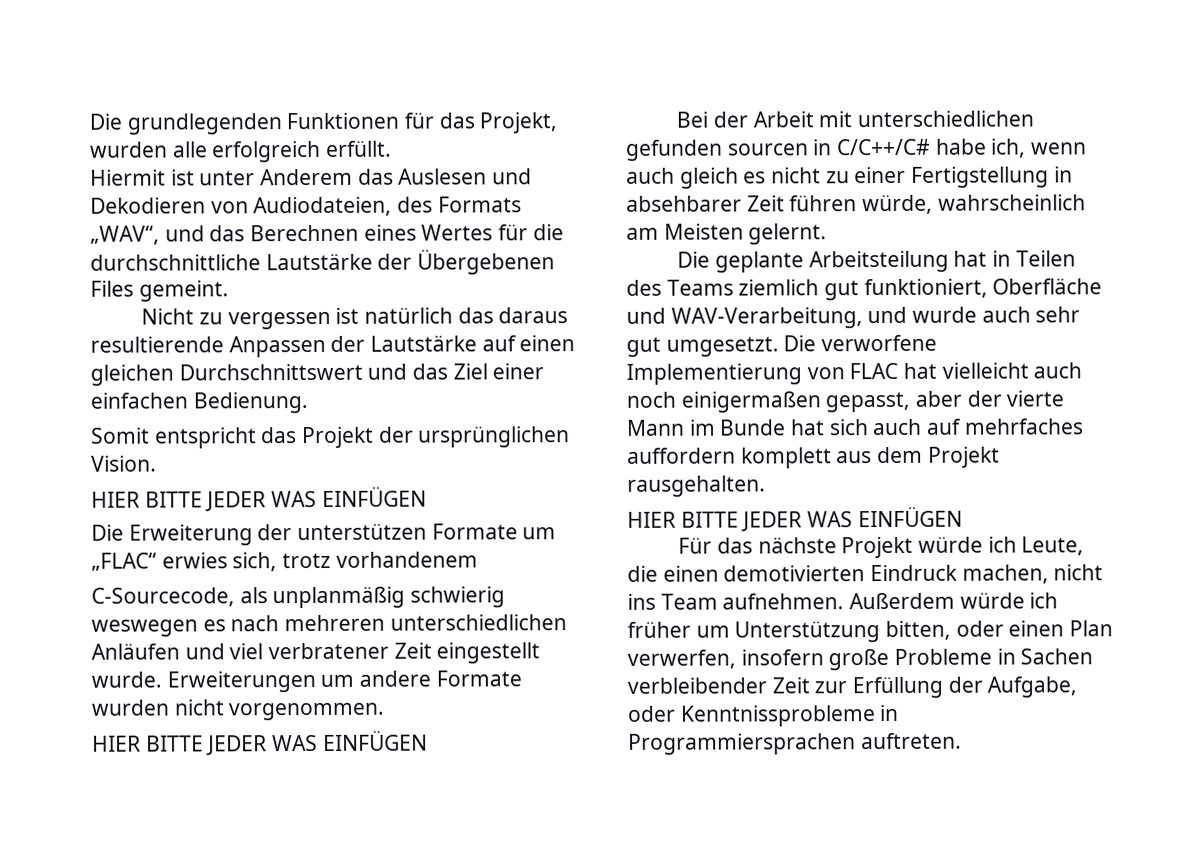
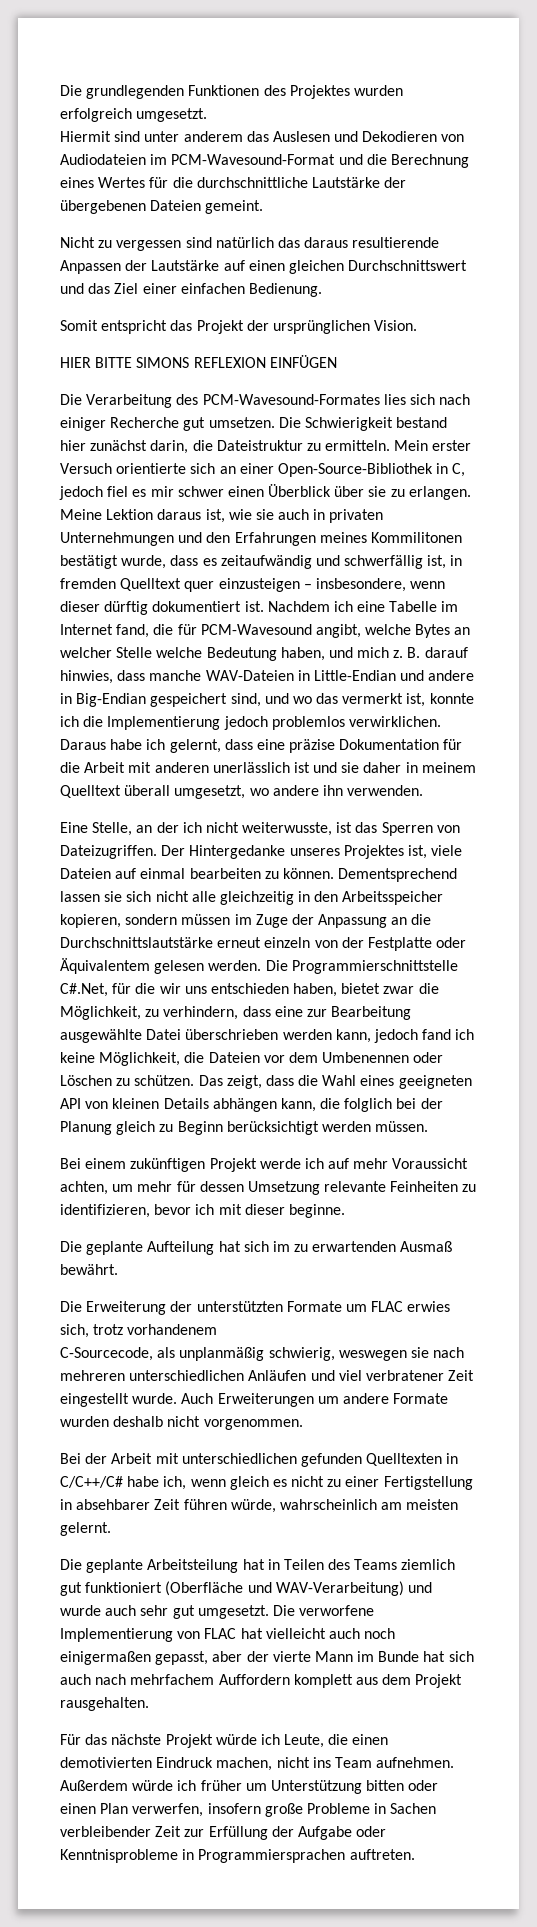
[404,112,558,134] [89,140,393,163] [90,168,354,186] für das Projekt, wurden alle erfolgreich erfüllt. // Hiermit ist unter Anderem -> [263,85,403,99] [60,108,208,122] [60,131,243,142] des Projektes wurden erfolgreich umgesetzt. // Hiermit sind unter anderem
[253,196,522,217] [90,224,360,245] Audiodateien, des Formats „WAV“, und das Berechnen -> [60,154,469,168] Audiodateien im PCM-Wavesound-Format und die Berechnung
[417,249,556,275] [90,280,134,297] Übergebenen Files -> [60,200,202,214] übergebenen Dateien
[335,307,360,324] ist -> [185,237,212,248] sind
[205,486,427,512] JEDER WAS EINFÜGEN -> [136,355,337,368] [60,394,471,408] [60,417,448,431] [60,440,472,454] [60,463,466,477] [59,484,471,500] [60,509,384,523] [60,532,462,546] [60,555,463,569] [60,578,446,592] [60,601,459,615] [60,624,471,638] [60,647,468,661] [60,670,475,684] [60,693,474,707] [60,716,441,730] [60,739,463,753] [60,762,476,773] [60,785,424,799] [60,822,460,836] [60,845,463,859] [60,868,458,882] [60,891,444,905] [60,914,432,928] [60,937,467,951] [60,958,458,974] [60,983,439,997] [60,1006,412,1020] [60,1029,475,1043] [60,1052,444,1066] [60,1075,472,1089] [60,1098,443,1112] [60,1121,429,1135] [60,1158,469,1172] [60,1181,477,1195] [60,1204,345,1218] [60,1241,453,1255] [60,1264,118,1275] SIMONS REFLEXION EINFÜGEN // Die Verarbeitung des PCM-Wavesound-Formates lies sich nach einiger Recherche gut umsetzen. Die Schwierigkeit bestand hier zunächst darin, die Dateistruktur zu ermitteln. Mein erster Versuch orientierte sich an einer Open-Source-Bibliothek in C, jedoch fiel es mir schwer einen Überblick über sie zu erlangen. Meine Lektion daraus ist, wie sie auch in privaten Unternehmungen und den Erfahrungen meines Kommilitonen bestätigt wurde, dass es zeitaufwändig und schwerfällig ist, in fremden Quelltext quer einzusteigen – insbesondere, wenn dieser dürftig dokumentiert ist. Nachdem ich eine Tabelle im Internet fand, die für PCM-Wavesound angibt, welche Bytes an welcher Stelle welche Bedeutung haben, und mich z. B. darauf hinwies, dass manche WAV-Dateien in Little-Endian und andere in Big-Endian gespeichert sind, und wo das vermerkt ist, konnte ich die Implementierung jedoch problemlos verwirklichen. Daraus habe ich gelernt, dass eine präzise Dokumentation für die Arbeit mit anderen unerlässlich ist und sie daher in meinem Quelltext überall umgesetzt, wo andere ihn verwenden. // Eine Stelle, an der ich nicht weiterwusste, ist das Sperren von Dateizugriffen. Der Hintergedanke unseres Projektes ist, viele Dateien auf einmal bearbeiten zu können. Dementsprechend lassen sie sich nicht alle gleichzeitig in den Arbeitsspeicher kopieren, sondern müssen im Zuge der Anpassung an die Durchschnittslautstärke erneut einzeln von der Festplatte oder Äquivalentem gelesen werden. Die Programmierschnittstelle C#.Net, für die wir uns entschieden haben, bietet zwar die Möglichkeit, zu verhindern, dass eine zur Bearbeitung ausgewählte Datei überschrieben werden kann, jedoch fand ich keine Möglichkeit, die Dateien vor dem Umbenennen oder Löschen zu schützen. Das zeigt, dass die Wahl eines geeigneten API von kleinen Details abhängen kann, die folglich bei der Planung gleich zu Beginn berücksichtigt werden müssen. // Bei einem zukünftigen Projekt werde ich auf mehr Voraussicht achten, um mehr für dessen Umsetzung relevante Feinheiten zu identifizieren, bevor ich mit dieser beginne. // Die geplante Aufteilung hat sich im zu erwartenden Ausmaß bewährt.
[297,523,428,541] unterstützen -> [196,1301,283,1312] unterstützten
[91,552,157,571] „FLAC“ -> [371,1301,404,1312] FLAC
[410,586,506,608] [91,619,226,637] schwierig weswegen es -> [268,1347,429,1361] schwierig, weswegen sie
(162, 679) none -> [181,1393,214,1404] Auch
(170, 707) none -> [113,1416,164,1427] deshalb
[92,730,428,756] // HIER BITTE JEDER WAS EINFÜGEN -> (303, 1424) none
[727,143,809,156] sourcen -> [366,1453,443,1466] Quelltexten
[626,167,675,184] auch -> (226, 1483) none
[663,223,744,240] Meisten -> [406,1499,459,1510] meisten
[863,278,1103,299] [626,307,863,329] funktioniert, Oberfläche und WAV-Verarbeitung, -> [85,1581,404,1596] funktioniert (Oberfläche und WAV-Verarbeitung)
[926,418,1084,435] [627,447,736,464] auf mehrfaches auffordern -> [95,1674,290,1685] nach mehrfachem Auffordern
[627,506,963,532] // HIER BITTE JEDER WAS EINFÜGEN -> (149, 1704) none
[885,620,952,641] bitten, -> [366,1780,405,1791] bitten
[987,676,1078,698] [627,705,876,727] Aufgabe, oder Kenntnissprobleme -> [297,1826,387,1840] [60,1849,178,1863] Aufgabe oder Kenntnisprobleme

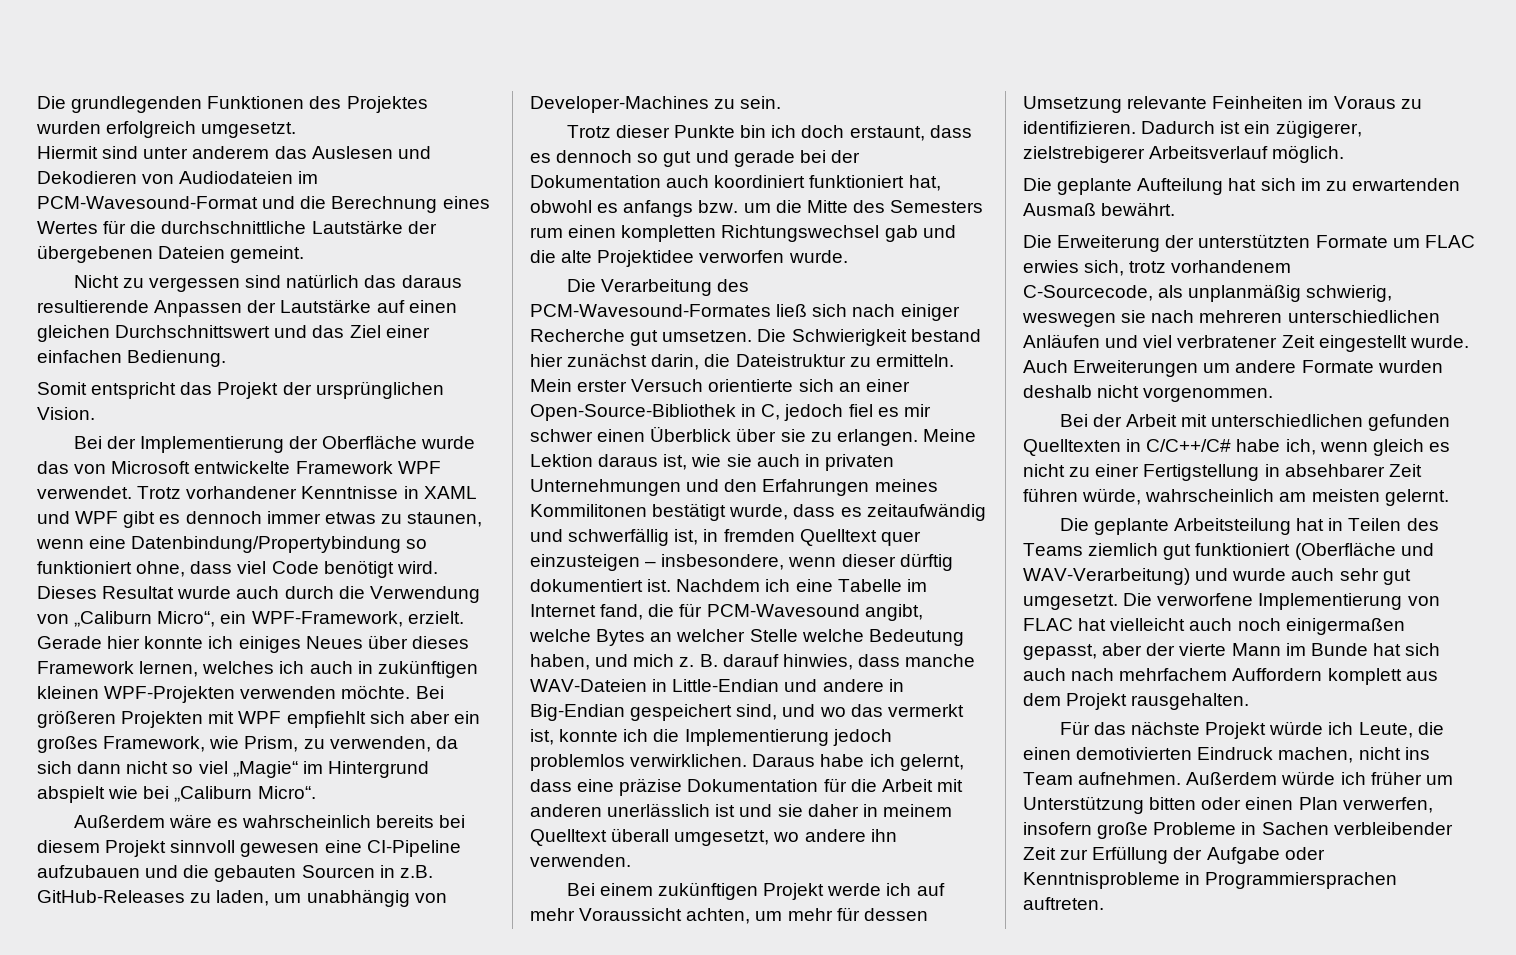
[60,355,337,368] HIER BITTE SIMONS REFLEXION EINFÜGEN -> [73,435,476,453] [37,461,441,474] [37,486,477,499] [37,511,483,528] [36,536,428,553] [37,560,438,578] [37,586,480,603] [37,611,464,627] [37,635,469,653] [37,660,478,678] [37,685,444,703] [37,710,480,728] [37,736,458,753] [37,761,429,778] [37,786,316,803] [73,814,466,828] [37,840,461,857] [37,865,433,882] [37,889,447,907] [530,96,782,113] [566,125,972,141] [530,150,860,167] [530,175,941,191] [530,200,984,217] [530,225,956,242] [530,250,848,267] Bei der Implementierung der Oberfläche wurde das von Microsoft entwickelte Framework WPF verwendet. Trotz vorhandener Kenntnisse in XAML und WPF gibt es dennoch immer etwas zu staunen, wenn eine Datenbindung/Propertybindung so funktioniert ohne, dass viel Code benötigt wird. Dieses Resultat wurde auch durch die Verwendung von „Caliburn Micro“, ein WPF-Framework, erzielt. Gerade hier konnte ich einiges Neues über dieses Framework lernen, welches ich auch in zukünftigen kleinen WPF-Projekten verwenden möchte. Bei größeren Projekten mit WPF empfiehlt sich aber ein großes Framework, wie Prism, zu verwenden, da sich dann nicht so viel „Magie“ im Hintergrund abspielt wie bei „Caliburn Micro“. // Außerdem wäre es wahrscheinlich bereits bei diesem Projekt sinnvoll gewesen eine CI-Pipeline aufzubauen und die gebauten Sourcen in z.B. GitHub-Releases zu laden, um unabhängig von Developer-Machines zu sein. // Trotz dieser Punkte bin ich doch erstaunt, dass es dennoch so gut und gerade bei der Dokumentation auch koordiniert funktioniert hat, obwohl es anfangs bzw. um die Mitte des Semesters rum einen kompletten Richtungswechsel gab und die alte Projektidee verworfen wurde.
[383,394,406,405] lies -> [776,304,808,317] ließ
[60,822,460,836] [60,845,463,859] [60,868,458,882] [60,891,444,905] [60,914,432,928] [60,937,467,951] [60,958,458,974] [60,983,439,997] [60,1006,412,1020] [60,1029,475,1043] [60,1052,444,1066] [60,1075,472,1089] [60,1098,443,1112] [60,1121,429,1135] // Eine Stelle, an der ich nicht weiterwusste, ist das Sperren von Dateizugriffen. Der Hintergedanke unseres Projektes ist, viele Dateien auf einmal bearbeiten zu können. Dementsprechend lassen sie sich nicht alle gleichzeitig in den Arbeitsspeicher kopieren, sondern müssen im Zuge der Anpassung an die Durchschnittslautstärke erneut einzeln von der Festplatte oder Äquivalentem gelesen werden. Die Programmierschnittstelle C#.Net, für die wir uns entschieden haben, bietet zwar die Möglichkeit, zu verhindern, dass eine zur Bearbeitung ausgewählte Datei überschrieben werden kann, jedoch fand ich keine Möglichkeit, die Dateien vor dem Umbenennen oder Löschen zu schützen. Das zeigt, dass die Wahl eines geeigneten API von kleinen Details abhängen kann, die folglich bei der Planung gleich zu Beginn berücksichtigt werden müssen. -> (631, 860) none
[462,1184,477,1192] [60,1204,345,1218] zu identifizieren, bevor ich mit dieser beginne. -> [1308,96,1422,109] [1023,120,1362,138] [1023,145,1345,163] im Voraus zu identifizieren. Dadurch ist ein zügigerer, zielstrebigerer Arbeitsverlauf möglich.

